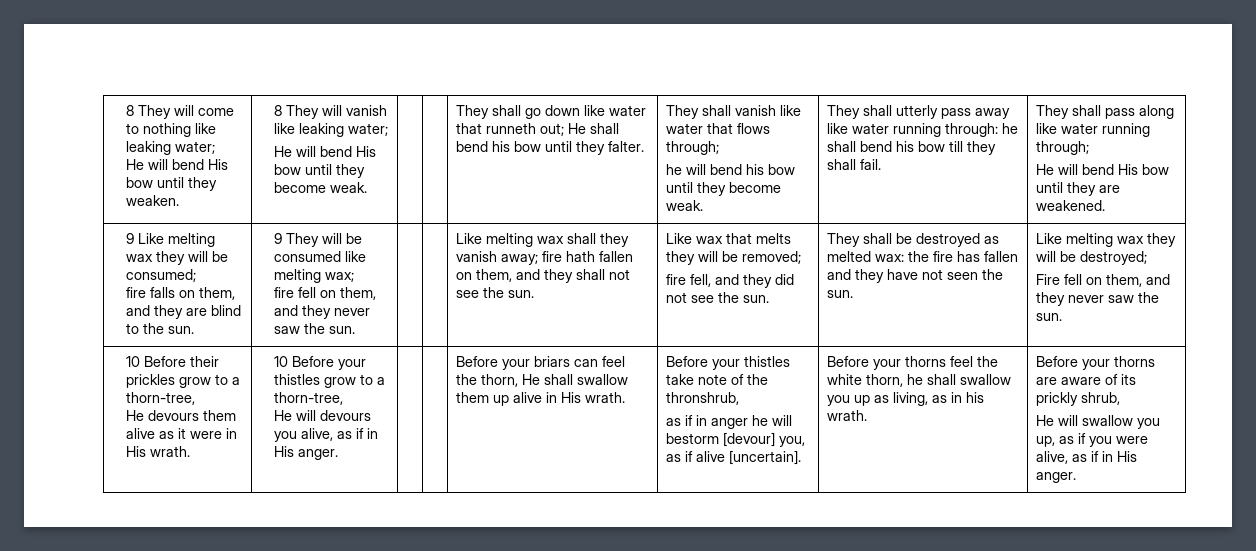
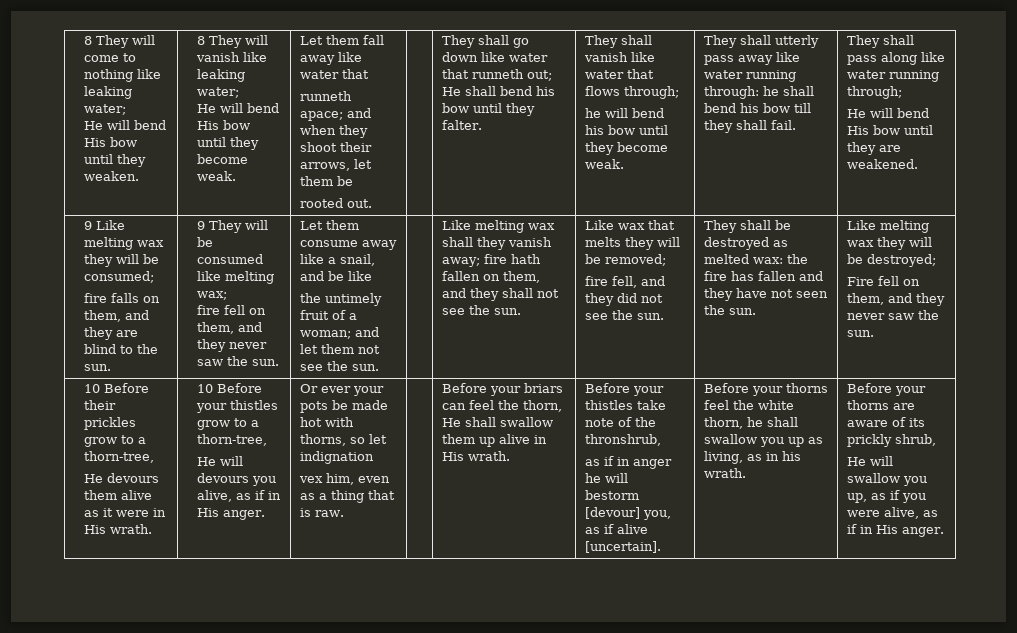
(368, 187) none -> [299,35,384,45] [299,52,362,65] [299,69,369,79] [299,91,352,101] [299,108,371,121] [299,125,368,138] [299,142,372,152] [299,159,372,171] [299,176,353,186] [299,198,372,208] Let them fall away like water that // runneth apace; and when they shoot their arrows, let them be // rooted out.
(356, 330) none -> [299,220,359,230] [299,240,397,250] [299,254,375,266] [299,271,372,281] [299,293,382,306] [299,310,357,320] [299,327,379,339] [299,344,380,354] [299,361,379,371] Let them consume away like a snail, and be like // the untimely fruit of a woman; and let them not see the sun.
(339, 454) none -> [299,384,384,396] [299,400,388,413] [299,417,354,427] [299,434,387,446] [299,451,374,464] [298,473,390,485] [299,490,395,503] [299,508,344,517] Or ever your pots be made hot with thorns, so let indignation // vex him, even as a thing that is raw.

